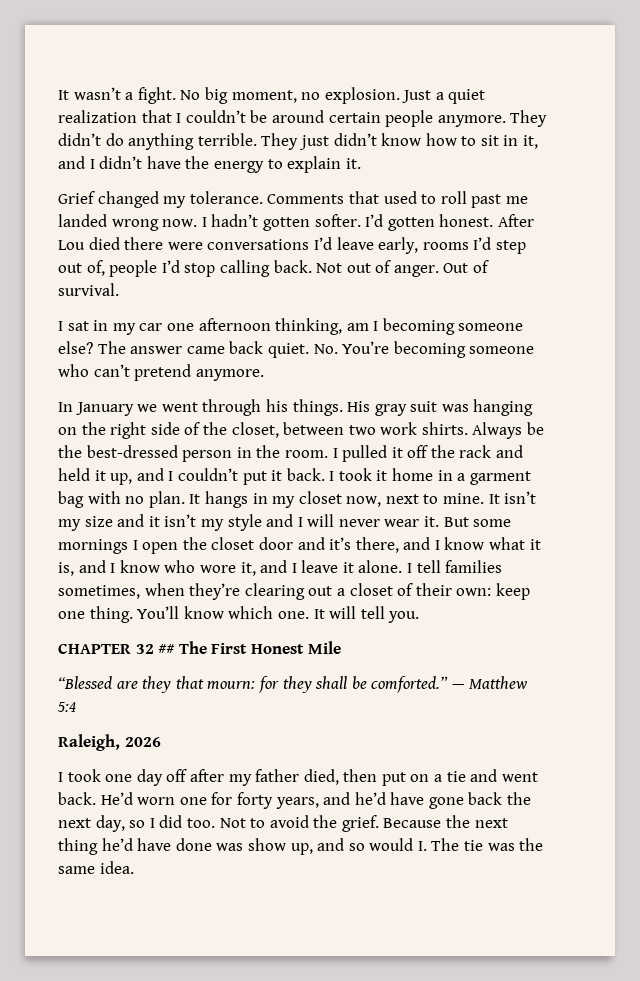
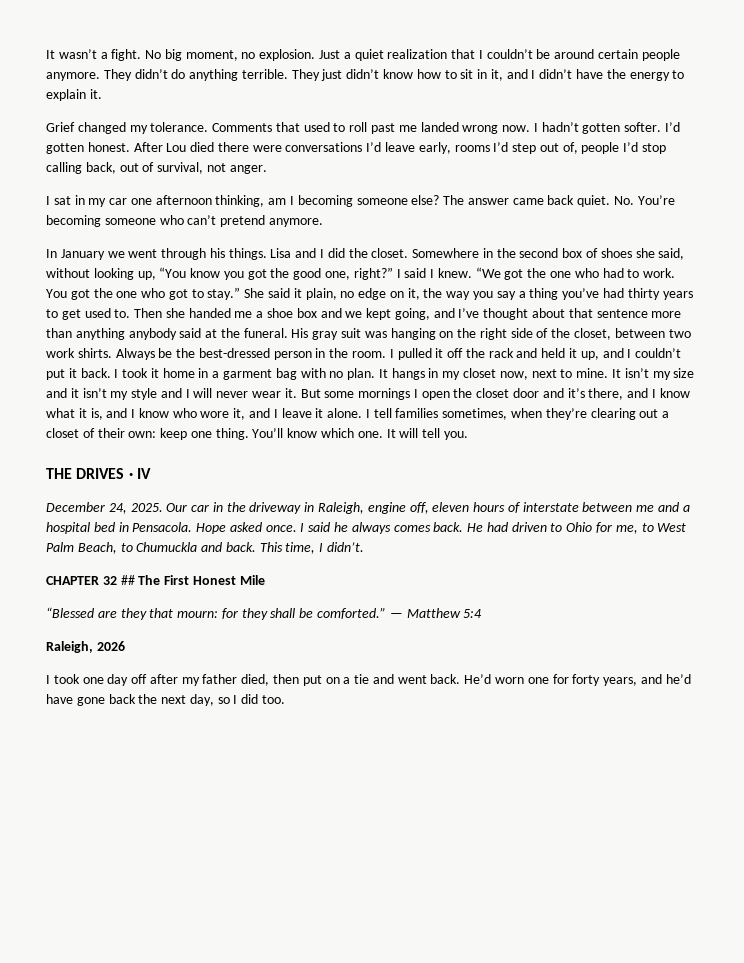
[273,260,490,277] [58,283,119,296] back. Not out of anger. Out of survival. -> [85,162,267,174] back, out of survival, not anger.
(343, 407) none -> [270,248,685,260] [46,267,676,280] [46,287,693,300] [46,308,682,320] [46,328,288,340] Lisa and I did the closet. Somewhere in the second box of shoes she said, without looking up, “You know you got the good one, right?” I said I knew. “We got the one who had to work. You got the one who got to stay.” She said it plain, no edge on it, the way you say a thing you’ve had thirty years to get used to. Then she handed me a shoe box and we kept going, and I’ve thought about that sentence more than anything anybody said at the funeral.
(420, 617) none -> [46,468,151,479] [46,502,690,514] [46,522,687,534] [46,542,365,554] // THE DRIVES · IV // December 24, 2025. Our car in the driveway in Raleigh, engine off, eleven hours of interstate between me and a hospital bed in Pensacola. Hope asked once. I said he always comes back. He had driven to Ohio for me, to West Palm Beach, to Chumuckla and back. This time, I didn’t.
[219,815,508,832] [58,838,544,855] [58,861,134,874] Not to avoid the grief. Because the next thing he’d have done was show up, and so would I. The tie was the same idea. -> (286, 699) none

